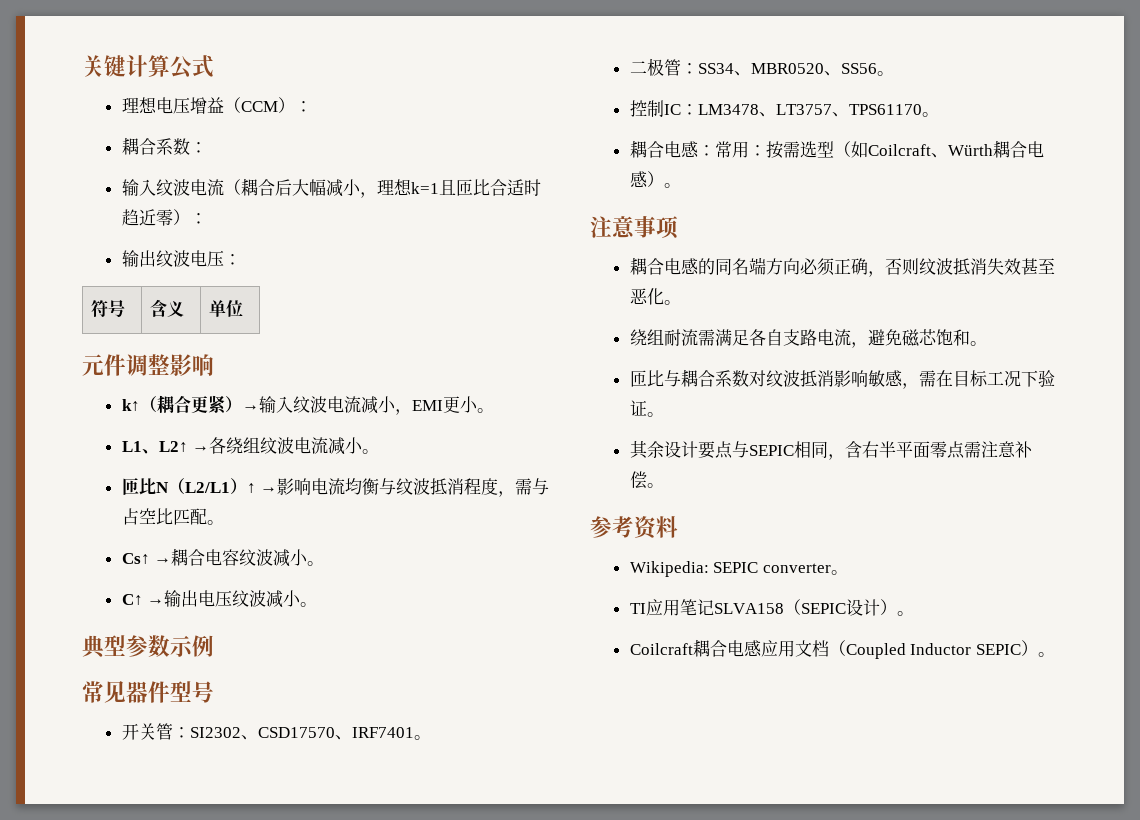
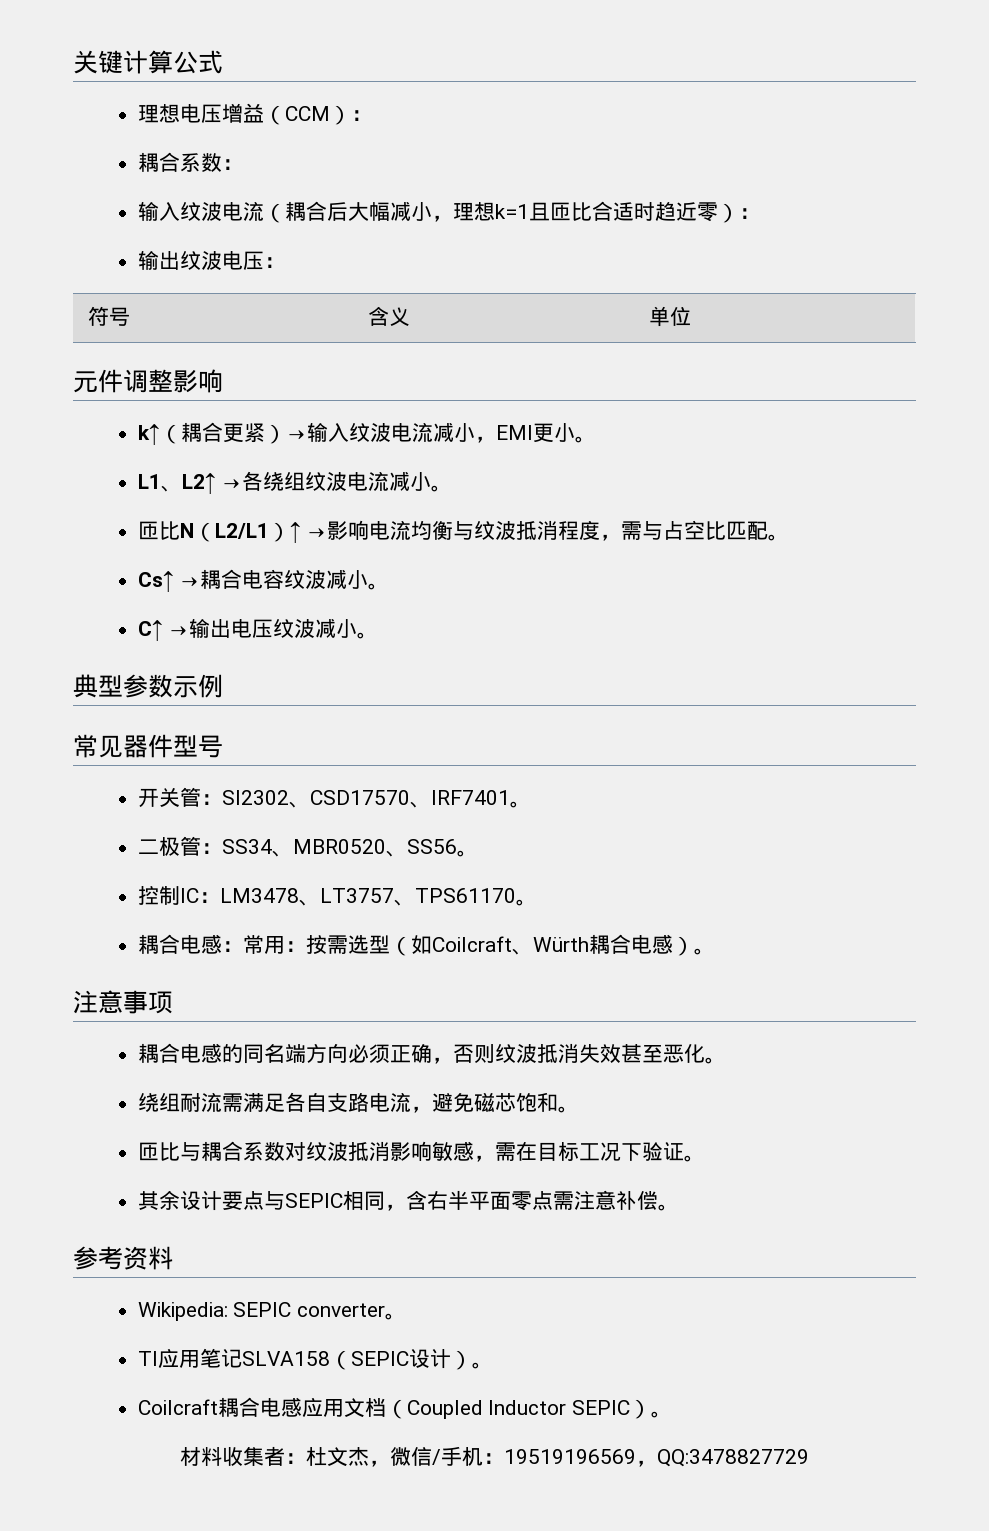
(1055, 654) none -> [180,1446,809,1467] // 材料收集者：杜文杰，微信/手机：19519196569，QQ:3478827729

